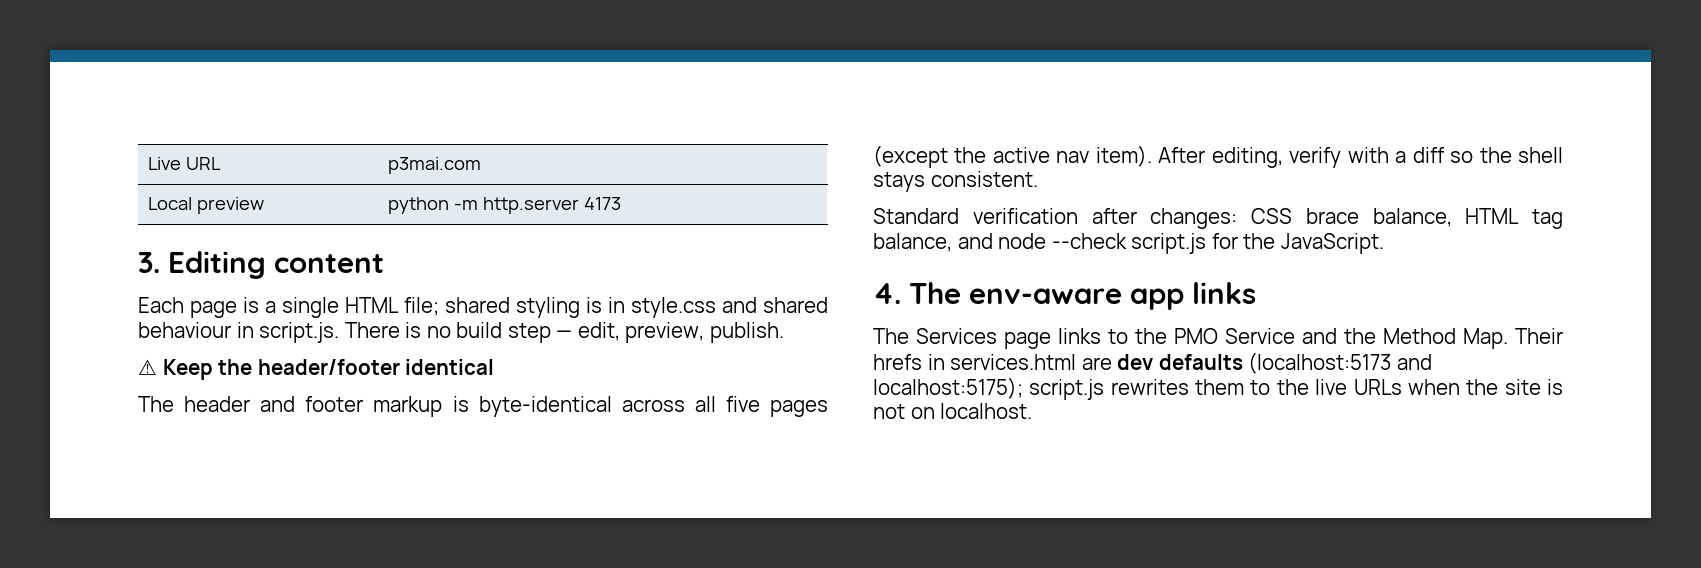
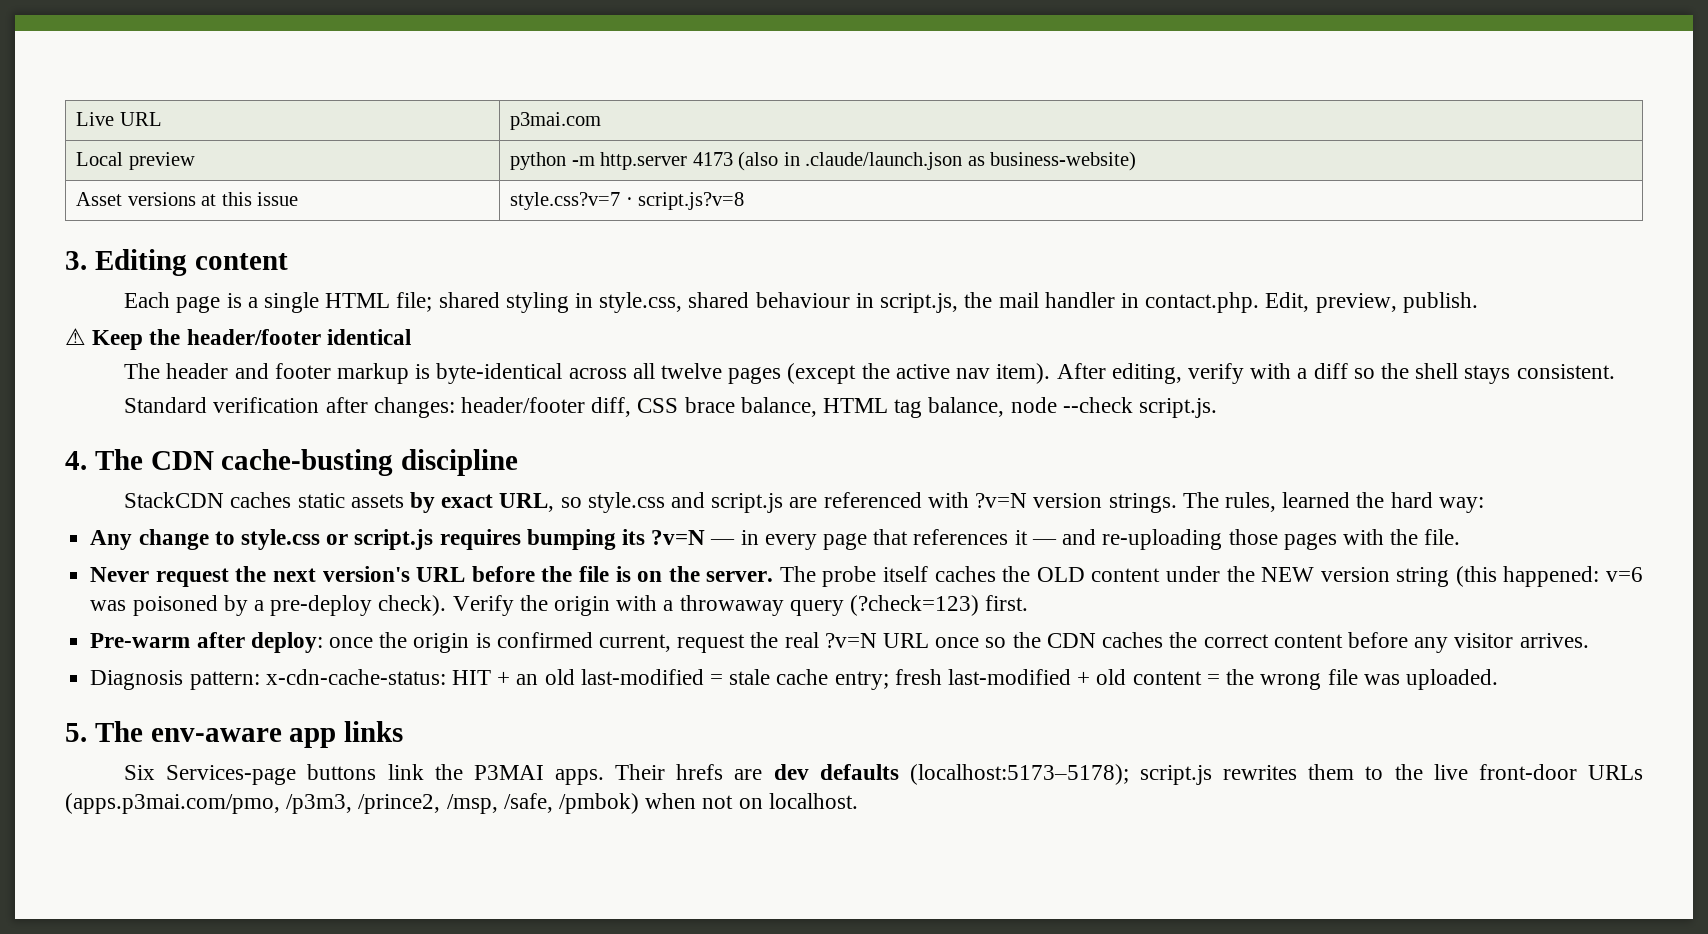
(622, 203) none -> [738,151,1137,171] [76,192,299,206] [510,192,745,210] (also in .claude/launch.json as business-website) // Asset versions at this issue | style.css?v=7 · script.js?v=8
[586,297,828,318] [138,322,620,343] is in style.css and shared behaviour in script.js. There is no build step — edit, -> [575,292,1310,313] in style.css, shared behaviour in script.js, the mail handler in contact.php. Edit,
[725,396,760,412] five -> [661,363,723,379] twelve
(1238, 218) none -> [460,397,632,417] header/footer diff,
[957,233,993,249] and -> (1005, 407) none
[1131,233,1384,254] [873,282,1256,310] [873,328,1563,349] [873,352,1432,374] [873,377,1023,399] script.js for the JavaScript. // 4. The env-aware app links // The Services page links to the PMO Service and the Method Map. Their hrefs in services.html are dev defaults (localhost:5173 and localhost:5175); -> [1139,398,1218,418] [65,449,519,476] [124,492,1484,513] [90,529,1461,550] [90,566,1643,587] [90,595,1029,616] [90,632,1589,653] [90,669,1498,690] [65,721,404,748] [124,764,1129,785] script.js. // 4. The CDN cache-busting discipline // StackCDN caches static assets by exact URL, so style.css and script.js are referenced with ?v=N version strings. The rules, learned the hard way: // Any change to style.css or script.js requires bumping its ?v=N — in every page that references it — and re-uploading those pages with the file. // Never request the next version's URL before the file is on the server. The probe itself caches the OLD content under the NEW version string (this happened: v=6 was poisoned by a pre-deploy check). Verify the origin with a throwaway query (?check=123) first. // Pre-warm after deploy: once the origin is confirmed current, request the real ?v=N URL once so the CDN caches the correct content before any visitor arrives. // Diagnosis pattern: x-cdn-cache-status: HIT + an old last-modified = stale cache entry; fresh last-modified + old content = the wrong file was uploaded. // 5. The env-aware app links // Six Services-page buttons link the P3MAI apps. Their hrefs are dev defaults (localhost:5173–5178);
[1353,379,1563,395] URLs when the site is -> [1478,764,1644,780] [65,793,697,814] front-door URLs (apps.p3mai.com/pmo, /p3m3, /prince2, /msp, /safe, /pmbok) when

